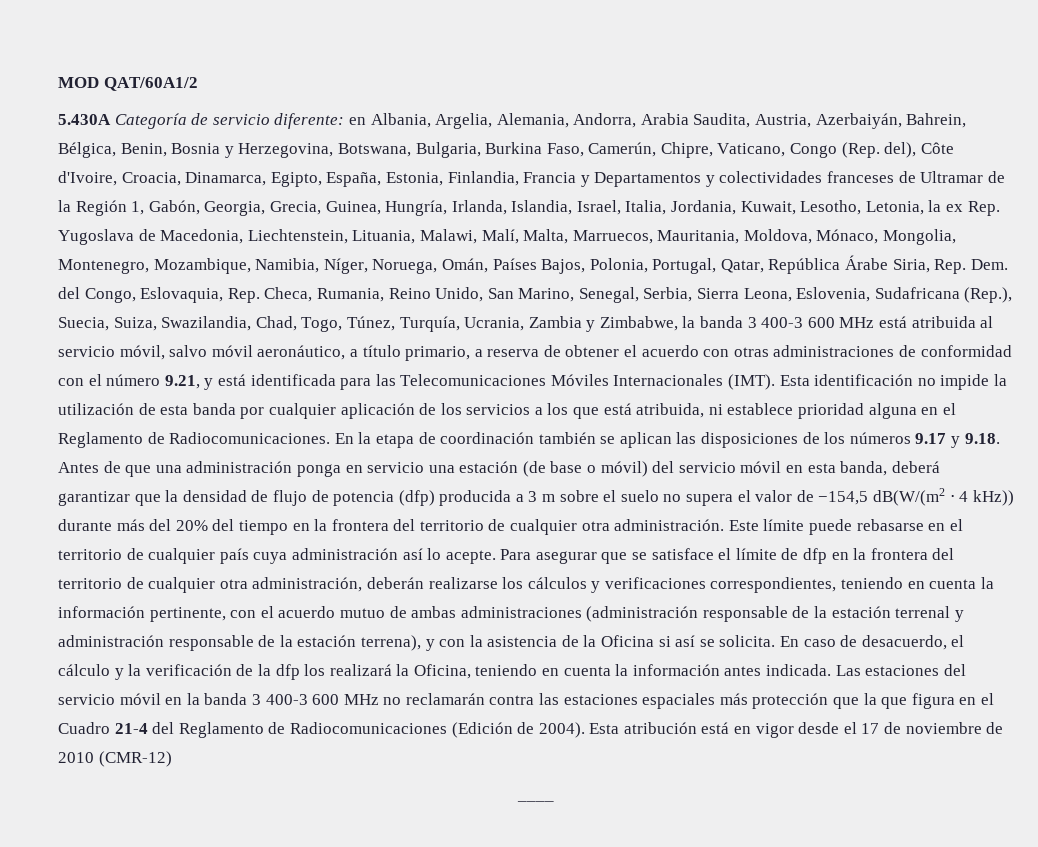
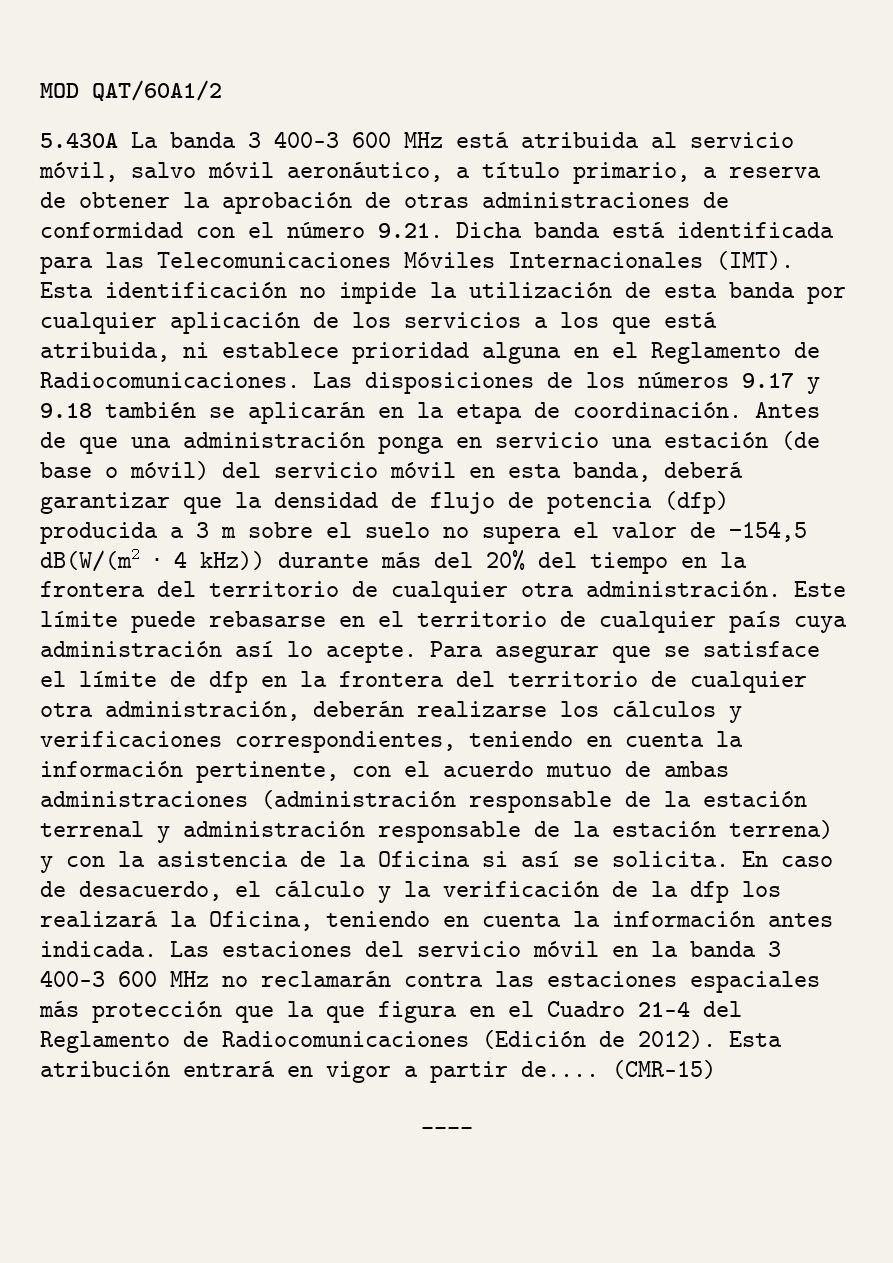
[114,113,967,129] [58,142,954,158] [58,171,1005,187] [58,200,1000,216] [58,229,957,245] [58,255,1008,274] [58,287,1013,303] [58,316,696,332] Categoría de servicio diferente: en Albania, Argelia, Alemania, Andorra, Arabia Saudita, Austria, Azerbaiyán, Bahrein, Bélgica, Benin, Bosnia y Herzegovina, Botswana, Bulgaria, Burkina Faso, Camerún, Chipre, Vaticano, Congo (Rep. del), Côte d'Ivoire, Croacia, Dinamarca, Egipto, España, Estonia, Finlandia, Francia y Departamentos y colectividades franceses de Ultramar de la Región 1, Gabón, Georgia, Grecia, Guinea, Hungría, Irlanda, Islandia, Israel, Italia, Jordania, Kuwait, Lesotho, Letonia, la ex Rep. Yugoslava de Macedonia, Liechtenstein, Lituania, Malawi, Malí, Malta, Marruecos, Mauritania, Moldova, Mónaco, Mongolia, Montenegro, Mozambique, Namibia, Níger, Noruega, Omán, Países Bajos, Polonia, Portugal, Qatar, República Árabe Siria, Rep. Dem. del Congo, Eslovaquia, Rep. Checa, Rumania, Reino Unido, San Marino, Senegal, Serbia, Sierra Leona, Eslovenia, Sudafricana (Rep.), Suecia, Suiza, Swazilandia, Chad, Togo, Túnez, Turquía, Ucrania, Zambia y Zimbabwe, la -> [131,132,158,148] La
[624,345,730,357] el acuerdo con -> [183,192,391,214] la aprobación de
[164,375,214,390] 9.21, y -> [378,222,600,238] 9.21. Dicha banda
[334,432,697,448] En la etapa de coordinación también se aplican las -> [313,372,352,388] Las
[964,433,1000,444] 9.18. -> [40,402,742,424] 9.18 también se aplicarán en la etapa de coordinación.
[360,635,421,651] terrena), -> [729,820,833,839] terrena)
[538,722,585,738] 2004). -> [638,1030,716,1049] 2012).
[701,722,730,734] está -> [183,1061,275,1077] entrará
[798,722,1004,734] [58,751,172,767] desde el 17 de noviembre de 2010 (CMR-12) -> [404,1060,716,1083] a partir de.... (CMR-15)

